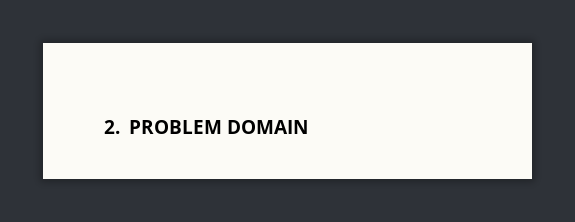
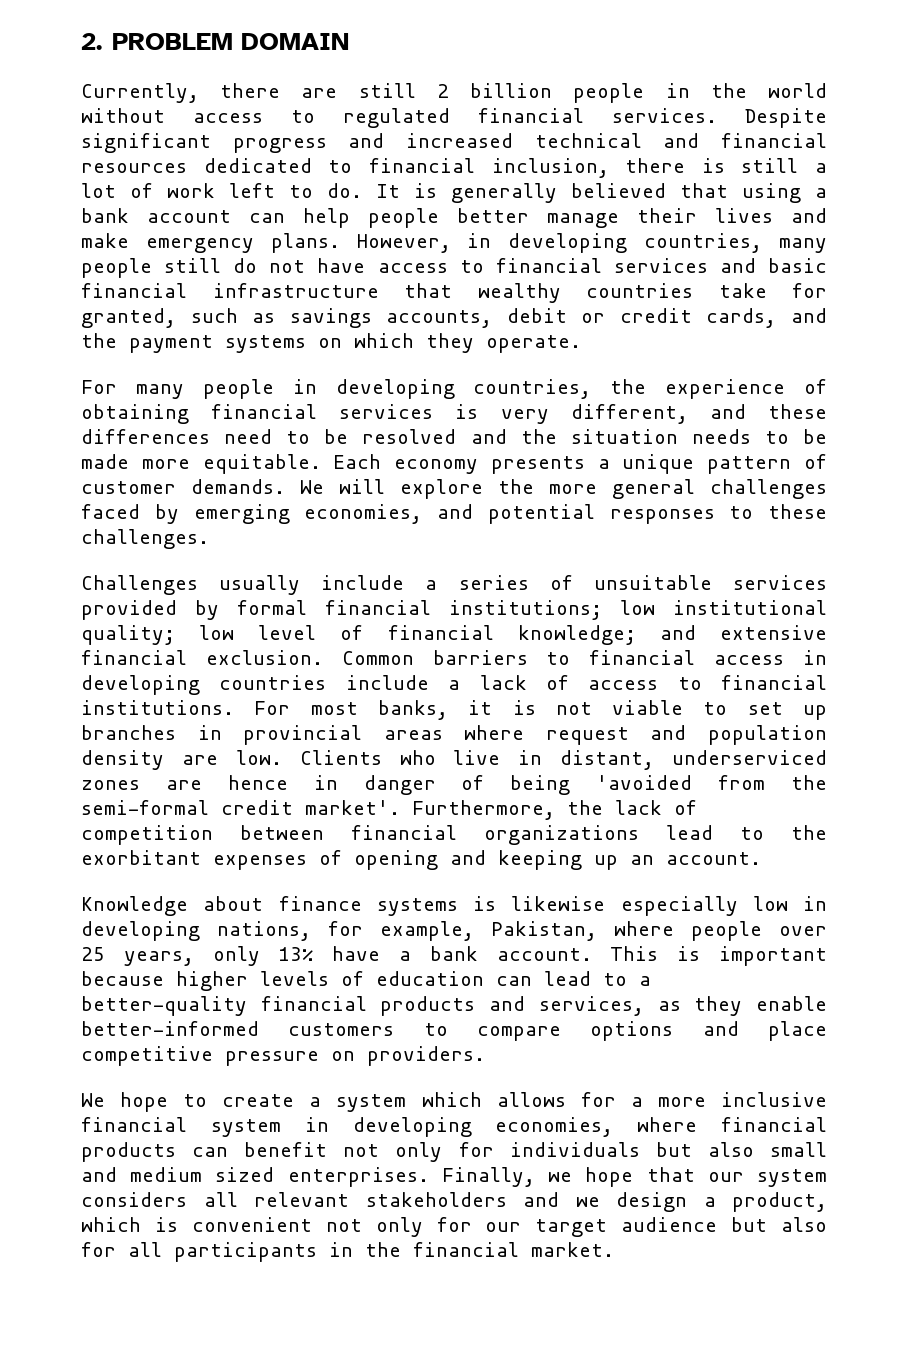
(308, 127) none -> [81,83,827,103] [81,108,827,128] [81,133,827,153] [81,158,827,178] [81,183,827,203] [81,208,827,228] [81,233,827,253] [81,258,828,278] [81,283,827,303] [81,308,827,328] [81,333,581,353] [81,379,827,399] [81,404,827,424] [81,429,828,444] [81,454,828,474] [81,479,827,499] [81,504,827,524] [81,529,209,549] [81,575,827,595] [81,600,827,620] [81,625,827,645] [81,650,827,665] [81,675,827,695] [81,700,827,720] [81,725,827,745] [81,750,827,770] [81,775,828,795] [81,800,697,820] [81,825,827,845] [81,850,761,870] [81,896,827,916] [81,921,827,941] [81,946,827,966] [81,971,651,991] [81,996,827,1016] [81,1021,827,1041] [81,1046,485,1066] [81,1092,828,1112] [81,1117,827,1137] [81,1142,827,1162] [81,1167,827,1187] [81,1192,827,1212] [81,1217,827,1237] [81,1242,614,1262] // Currently, there are still 2 billion people in the world without access to regulated financial services. Despite significant progress and increased technical and financial resources dedicated to financial inclusion, there is still a lot of work left to do. It is generally believed that using a bank account can help people better manage their lives and make emergency plans. However, in developing countries, many people still do not have access to financial services and basic financial infrastructure that wealthy countries take for granted, such as savings accounts, debit or credit cards, and the payment systems on which they operate. // For many people in developing countries, the experience of obtaining financial services is very different, and these differences need to be resolved and the situation needs to be made more equitable. Each economy presents a unique pattern of customer demands. We will explore the more general challenges faced by emerging economies, and potential responses to these challenges. // Challenges usually include a series of unsuitable services provided by formal financial institutions; low institutional quality; low level of financial knowledge; and extensive financial exclusion. Common barriers to financial access in developing countries include a lack of access to financial institutions. For most banks, it is not viable to set up branches in provincial areas where request and population density are low. Clients who live in distant, underserviced zones are hence in danger of being 'avoided from the semi-formal credit market'. Furthermore, the lack of competition between financial organizations lead to the exorbitant expenses of opening and keeping up an account. // Knowledge about finance systems is likewise especially low in developing nations, for example, Pakistan, where people over 25 years, only 13% have a bank account. This is important because higher levels of education can lead to a better-quality financial products and services, as they enable better-informed customers to compare options and place competitive pressure on providers. // We hope to create a system which allows for a more inclusive financial system in developing economies, where financial products can benefit not only for individuals but also small and medium sized enterprises. Finally, we hope that our system considers all relevant stakeholders and we design a product, which is convenient not only for our target audience but also for all participants in the financial market.

